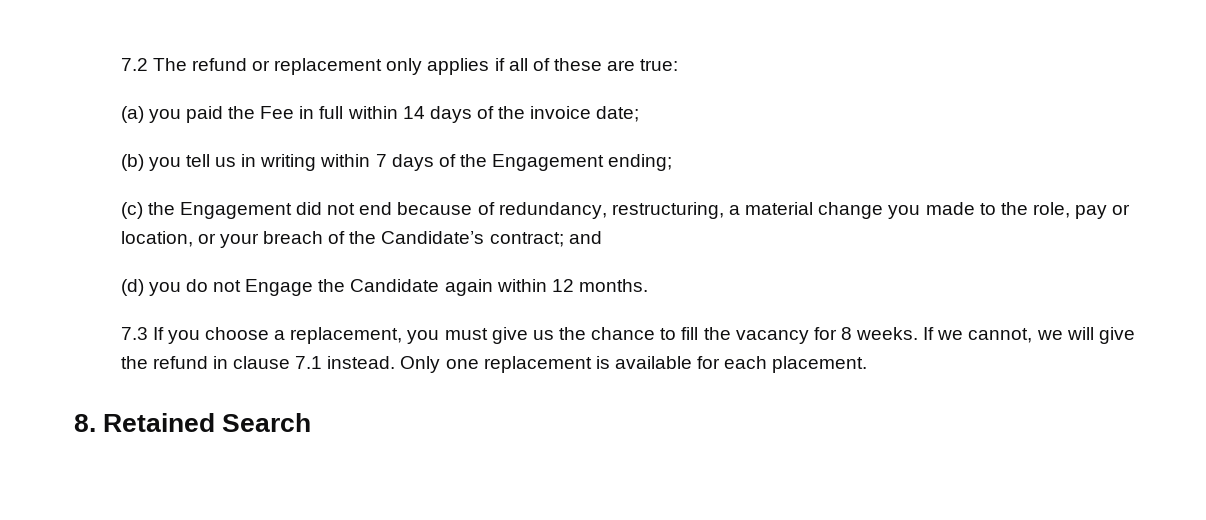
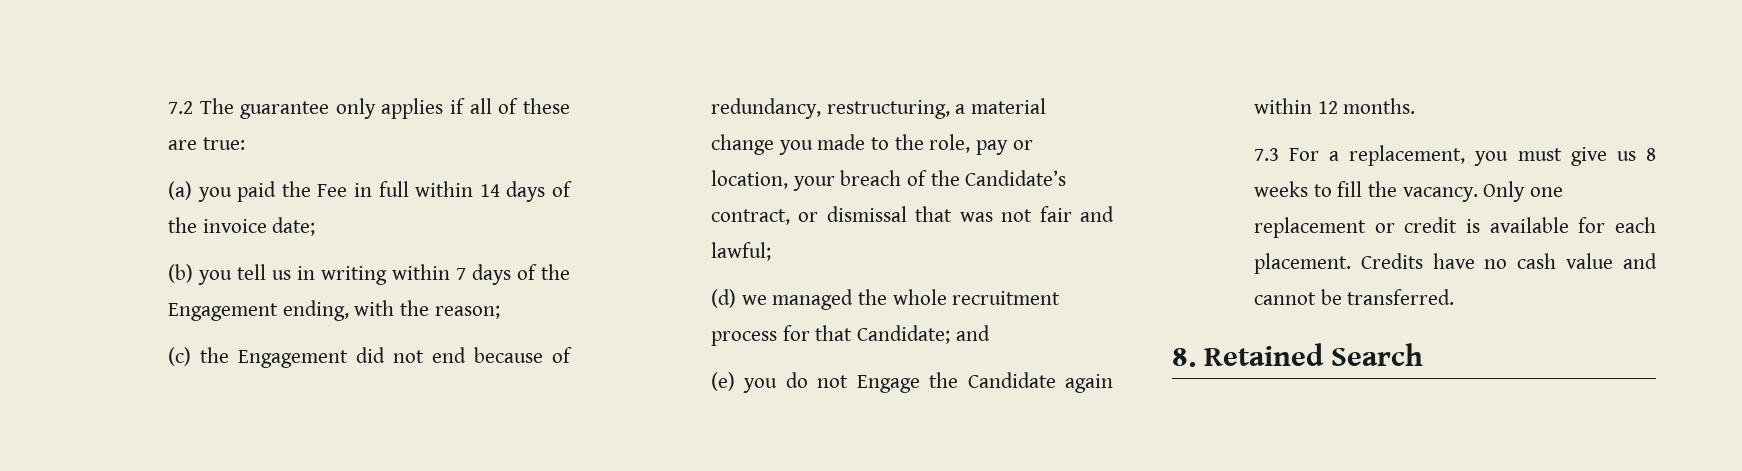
[191,58,383,75] refund or replacement -> [240,101,330,119] guarantee
[608,154,673,171] ending; -> [282,300,500,321] ending, with the reason;
[197,233,216,244] or -> (788, 179) none
[489,232,564,247] contract; -> [710,206,1114,225] [710,242,771,261] [710,289,1061,310] [710,325,950,346] contract, or dismissal that was not fair and lawful; // (d) we managed the whole recruitment process for that Candidate;
[120,279,144,296] (d) -> [710,372,735,391] (e)
[152,327,270,344] If you choose -> [1289,148,1320,161] For
[558,327,656,340] the chance -> [1646,148,1656,161] [1253,181,1308,197] 8 weeks
[735,327,1135,344] [120,356,396,369] vacancy for 8 weeks. If we cannot, we will give the refund in clause 7.1 instead. -> [1402,187,1478,202] vacancy.
(592, 364) none -> [1374,217,1458,233] or credit
(868, 364) none -> [1360,253,1657,269] [1253,289,1455,305] Credits have no cash value and cannot be transferred.

